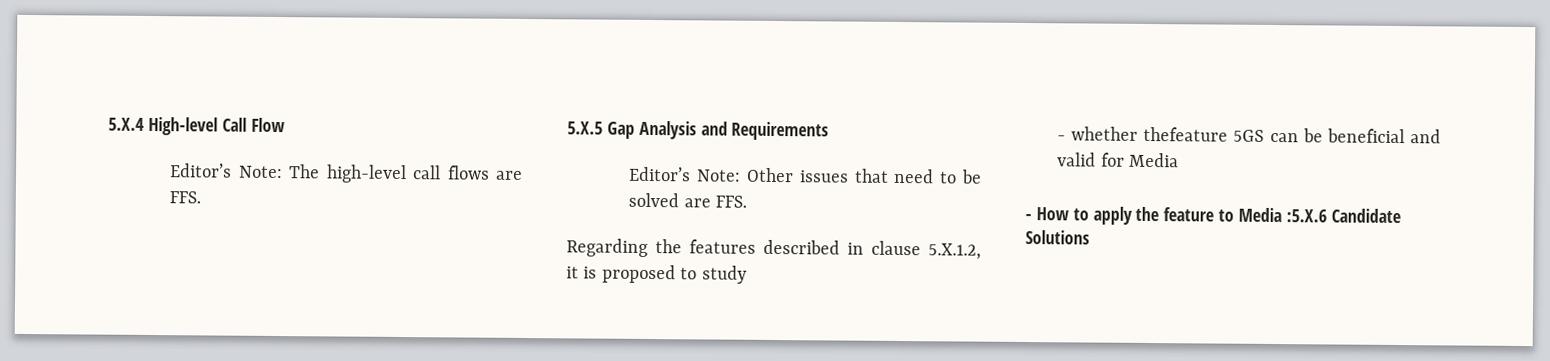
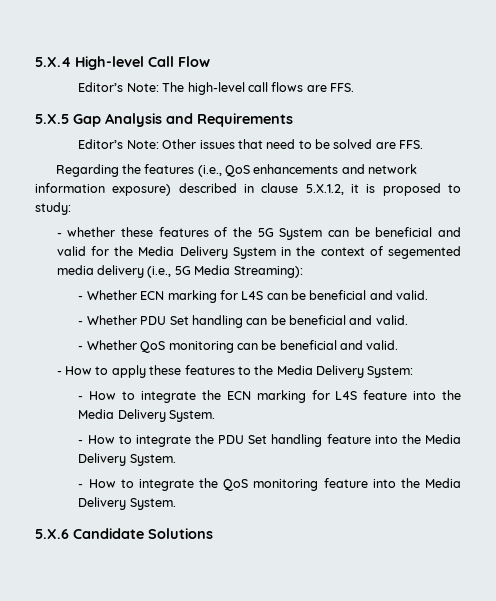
(756, 246) none -> [197,164,418,177] [35,183,172,196] (i.e., QoS enhancements and network information exposure)
[701,265,747,284] study -> [35,202,71,215] study:
[1143,126,1265,142] thefeature 5GS -> [121,227,323,240] these features of the 5G System
[1128,152,1179,168] [1025,206,1327,225] Media // - How to apply the feature to Media :5.X.6 -> [114,246,462,259] [56,265,303,278] [78,290,429,303] [78,315,408,328] [78,340,399,353] [56,365,414,378] [78,390,461,403] [78,409,216,422] [78,434,462,447] [78,453,176,466] [78,478,461,491] [78,497,176,510] [35,529,69,539] the Media Delivery System in the context of segemented media delivery (i.e., 5G Media Streaming): // - Whether ECN marking for L4S can be beneficial and valid. // - Whether PDU Set handling can be beneficial and valid. // - Whether QoS monitoring can be beneficial and valid. // - How to apply these features to the Media Delivery System: // - How to integrate the ECN marking for L4S feature into the Media Delivery System. // - How to integrate the PDU Set handling feature into the Media Delivery System. // - How to integrate the QoS monitoring feature into the Media Delivery System. // 5.X.6

